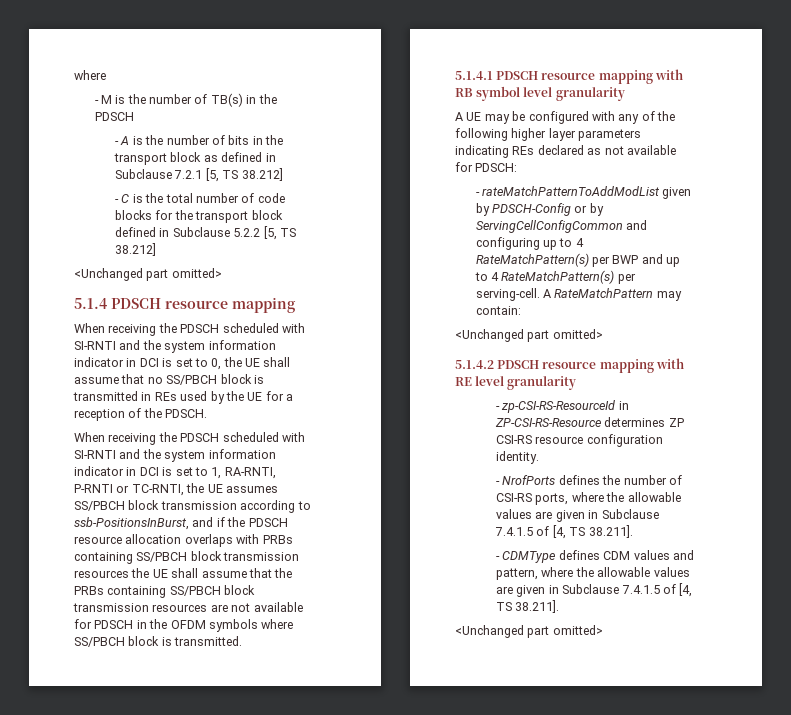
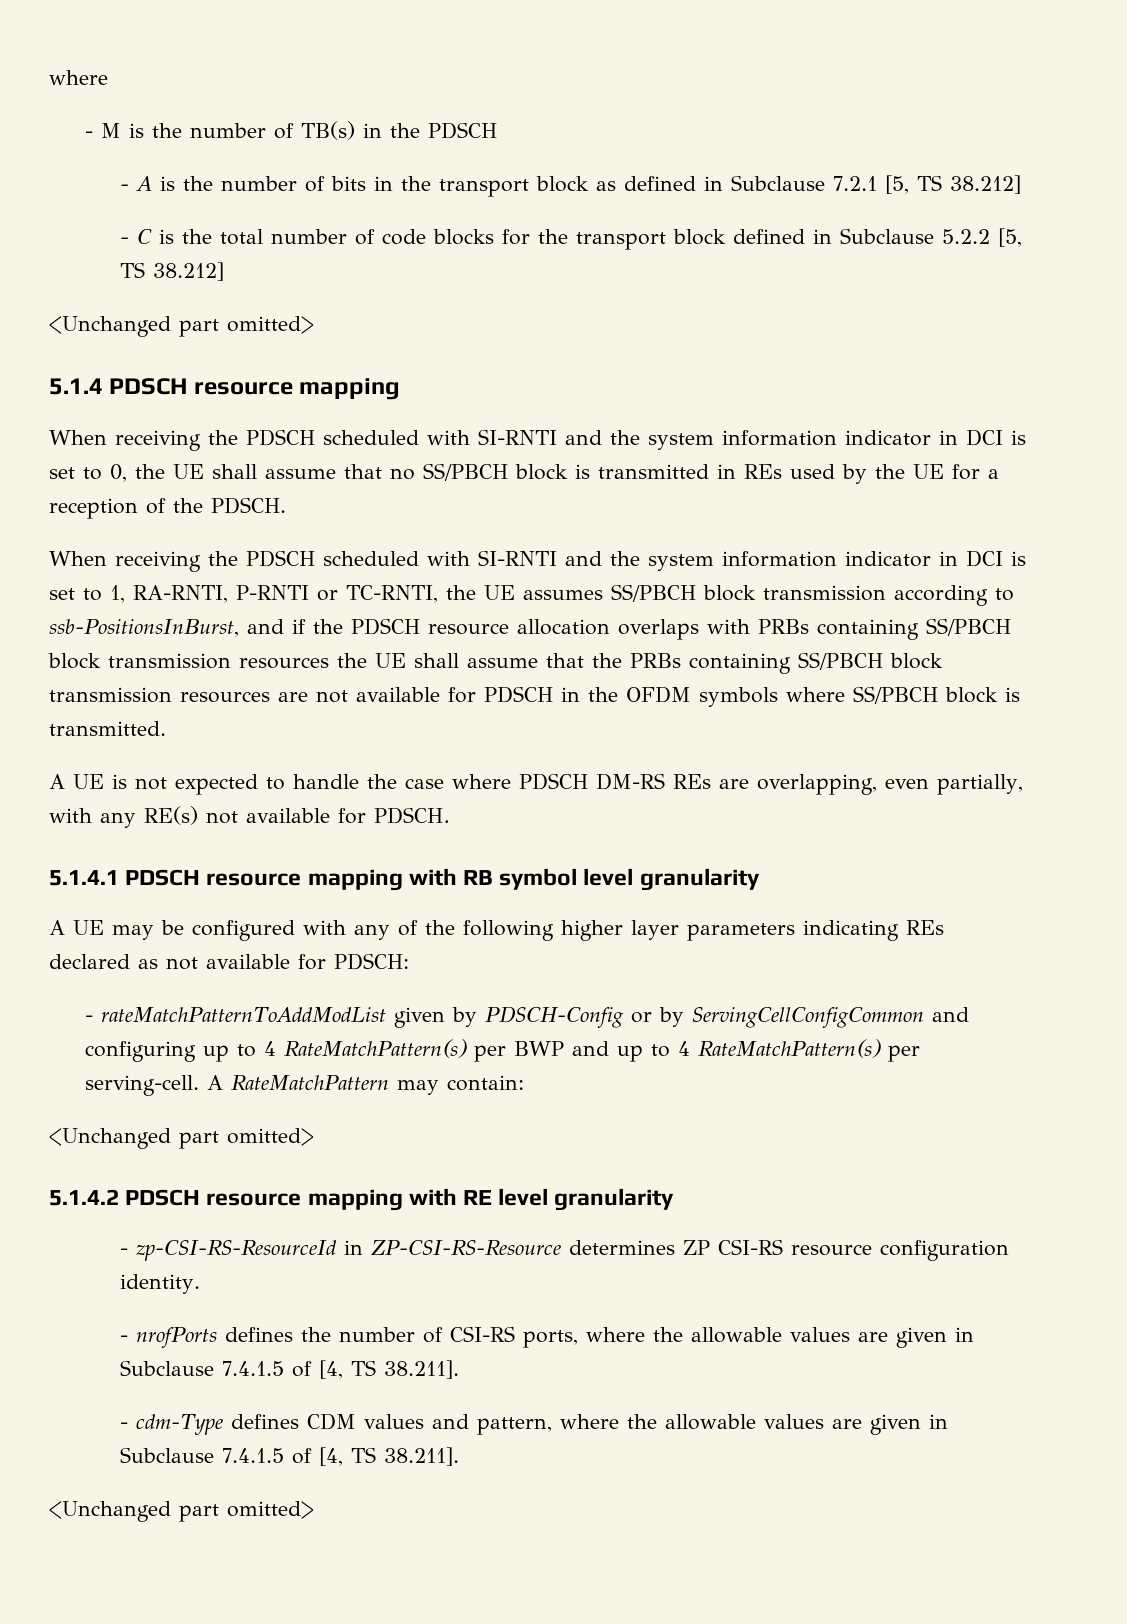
(243, 641) none -> [49,773,1023,795] [49,806,450,828] // A UE is not expected to handle the case where PDSCH DM-RS REs are overlapping, even partially, with any RE(s) not available for PDSCH.
[502,475,556,485] NrofPorts -> [136,1327,218,1348] nrofPorts
[502,551,557,563] CDMType -> [136,1414,224,1435] cdm-Type

